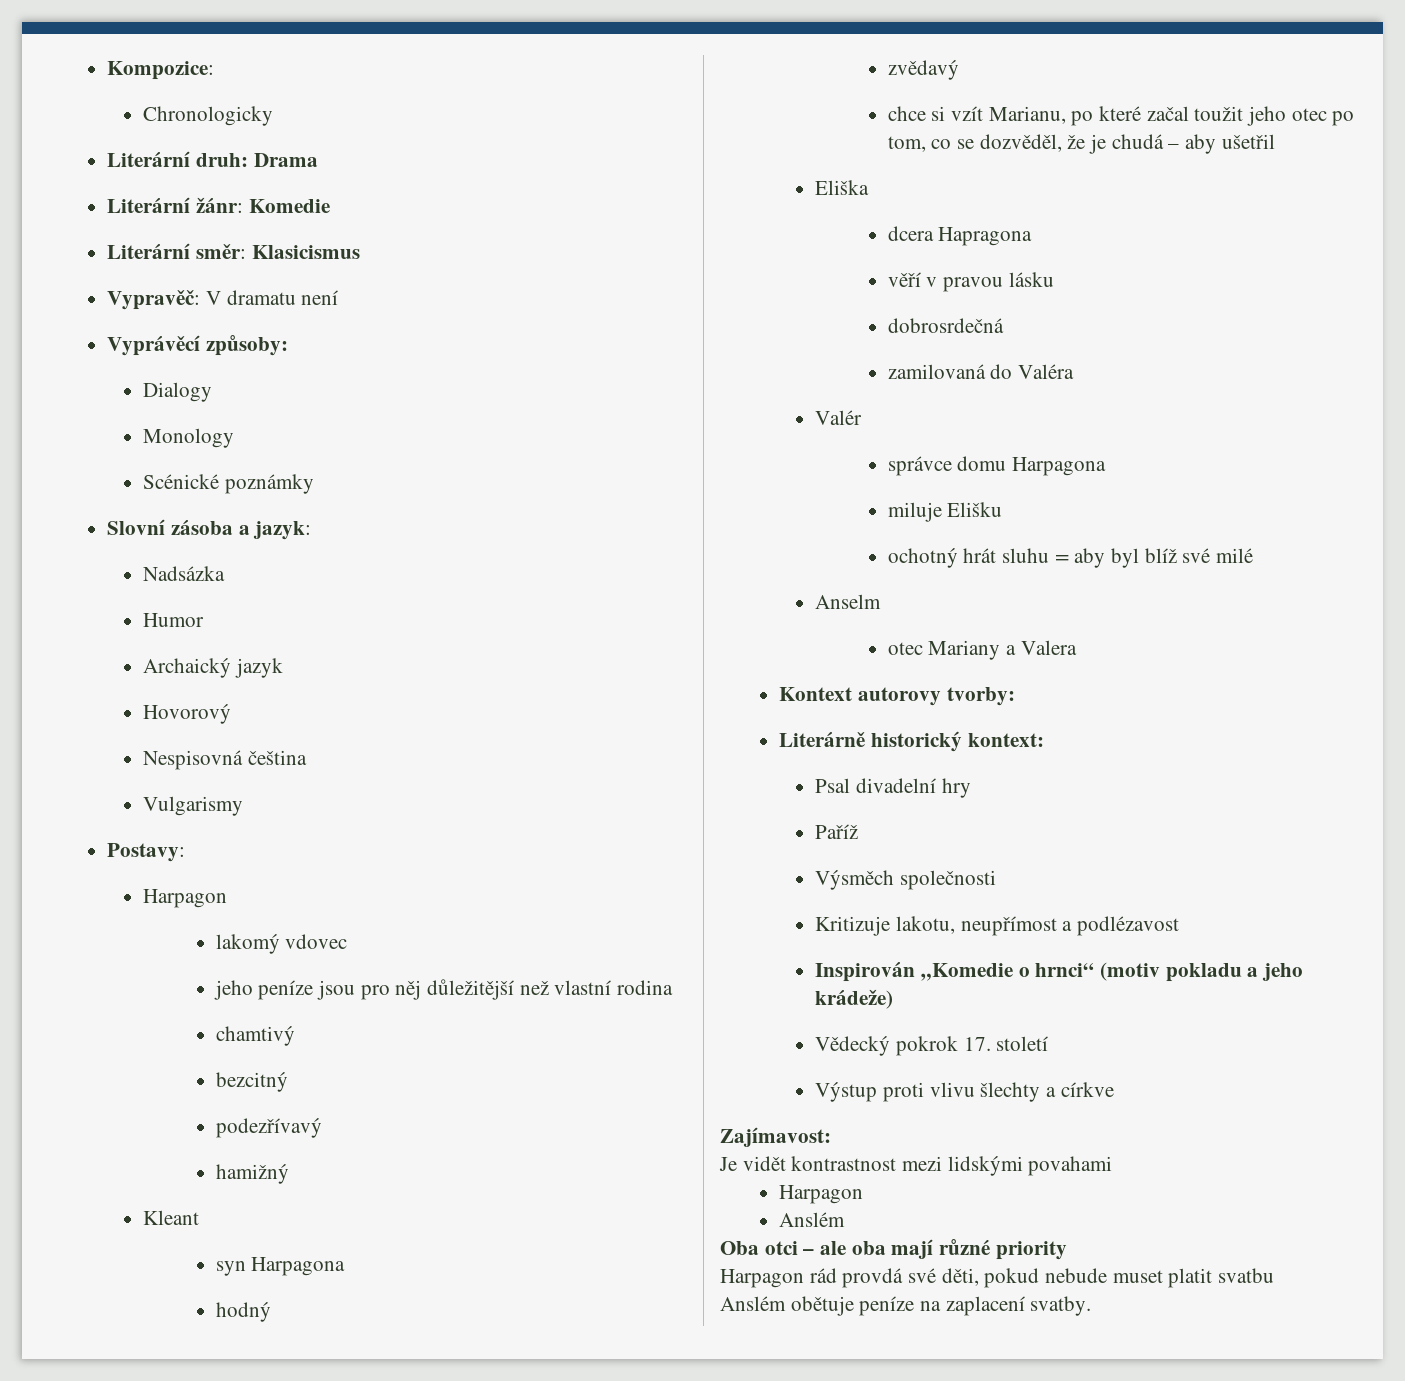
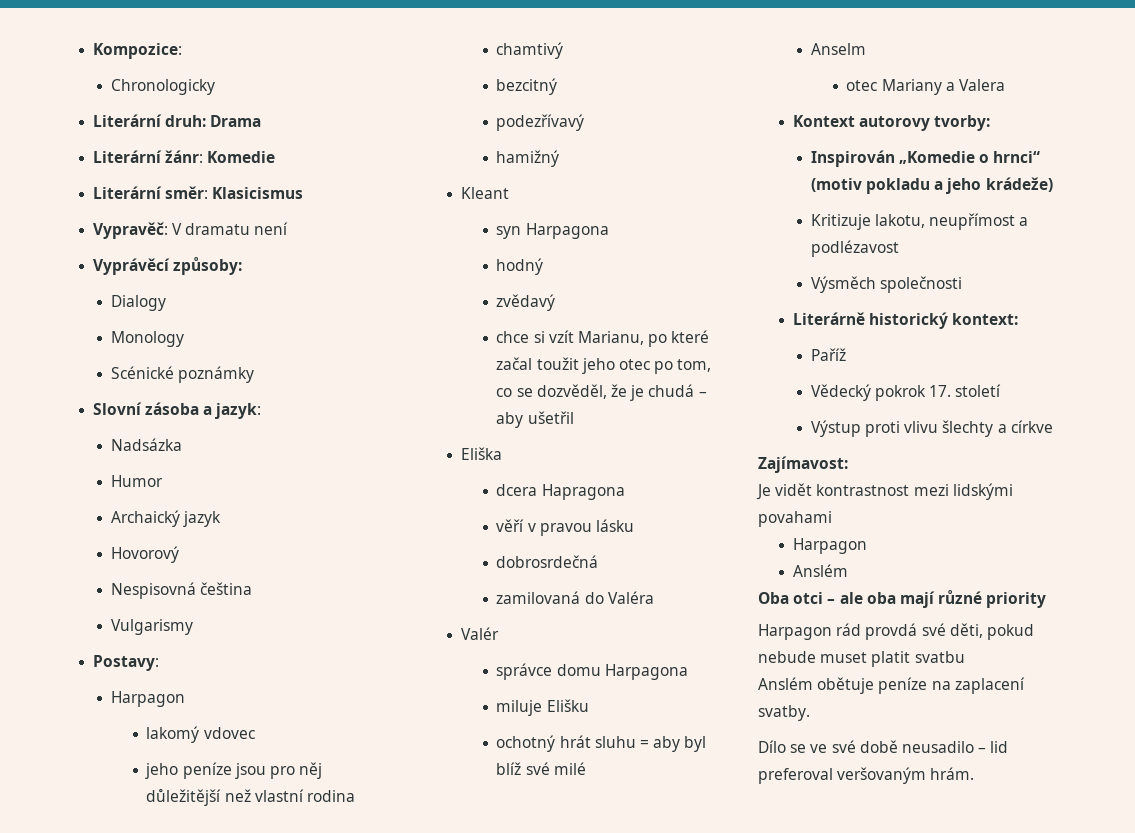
[779,731,1044,752] [815,778,971,798] [815,824,859,839] [815,870,997,890] [815,916,1180,936] // Literárně historický kontext: // Psal divadelní hry // Paříž // Výsměch společnosti // Kritizuje lakotu, neupřímost a podlézavost -> (991, 123) none
(894, 999) none -> [810,213,1029,230] [810,240,899,257] [810,276,962,293] [792,312,1019,329] [810,348,846,361] // Kritizuje lakotu, neupřímost a podlézavost // Výsměch společnosti // Literárně historický kontext: // Paříž
(1092, 1306) none -> [758,740,1009,753] [758,767,975,784] // Dílo se ve své době neusadilo – lid preferoval veršovaným hrám.

